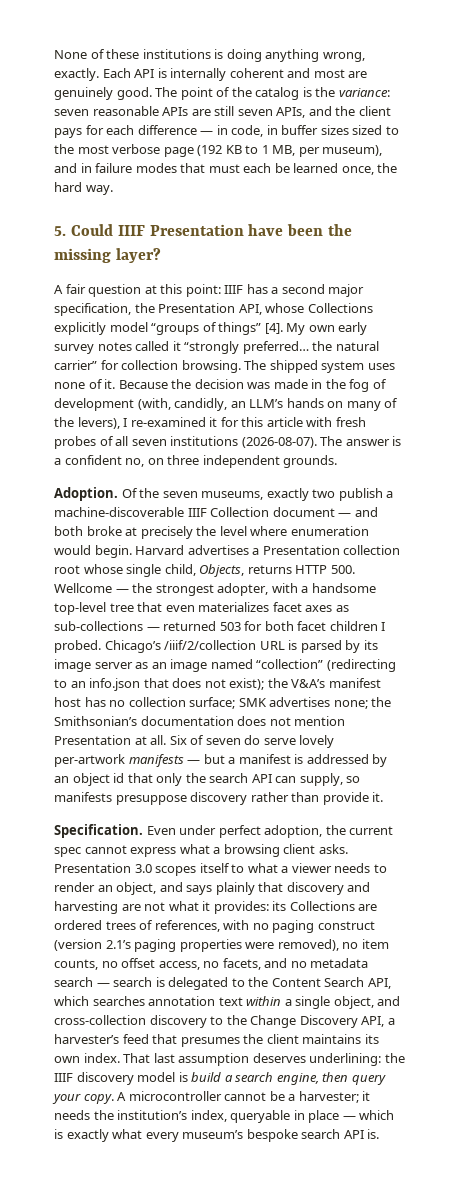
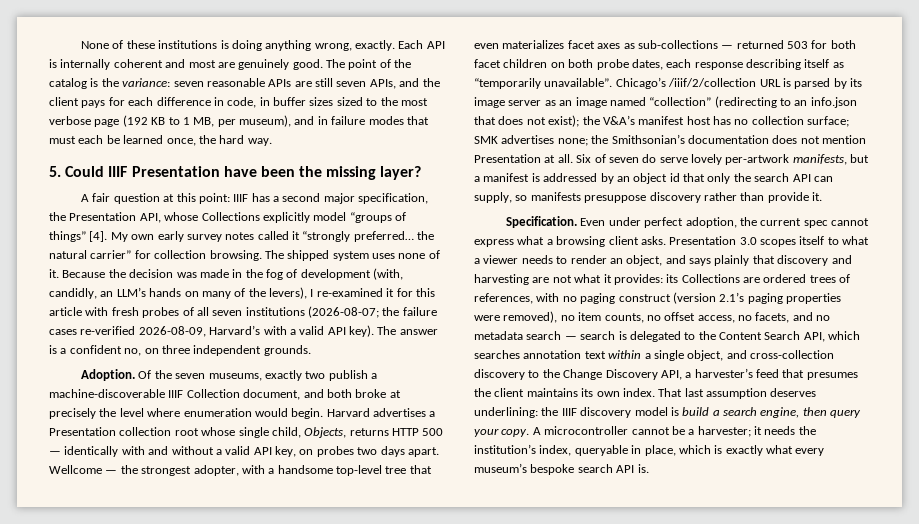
[200,131,214,135] — -> (211, 101) none
[241,437,317,448] (2026-08-07). -> [308,306,437,318] [49,325,374,337] (2026-08-07; the failure cases re-verified 2026-08-09, Harvard’s with a valid API key).
[272,507,352,517] document — -> [243,389,301,400] document,
[330,565,355,574] 500. -> [422,428,444,436] [49,446,439,457] 500 — identically with and without a valid API key, on probes two days apart.
[381,622,386,631] [54,640,101,653] I probed. -> [550,59,844,70] [474,78,613,89] on both probe dates, each response describing itself as “temporarily unavailable”.
[128,754,201,767] manifests — -> [792,154,847,165] manifests,
[308,1110,356,1123] place — -> [644,445,676,456] place,

